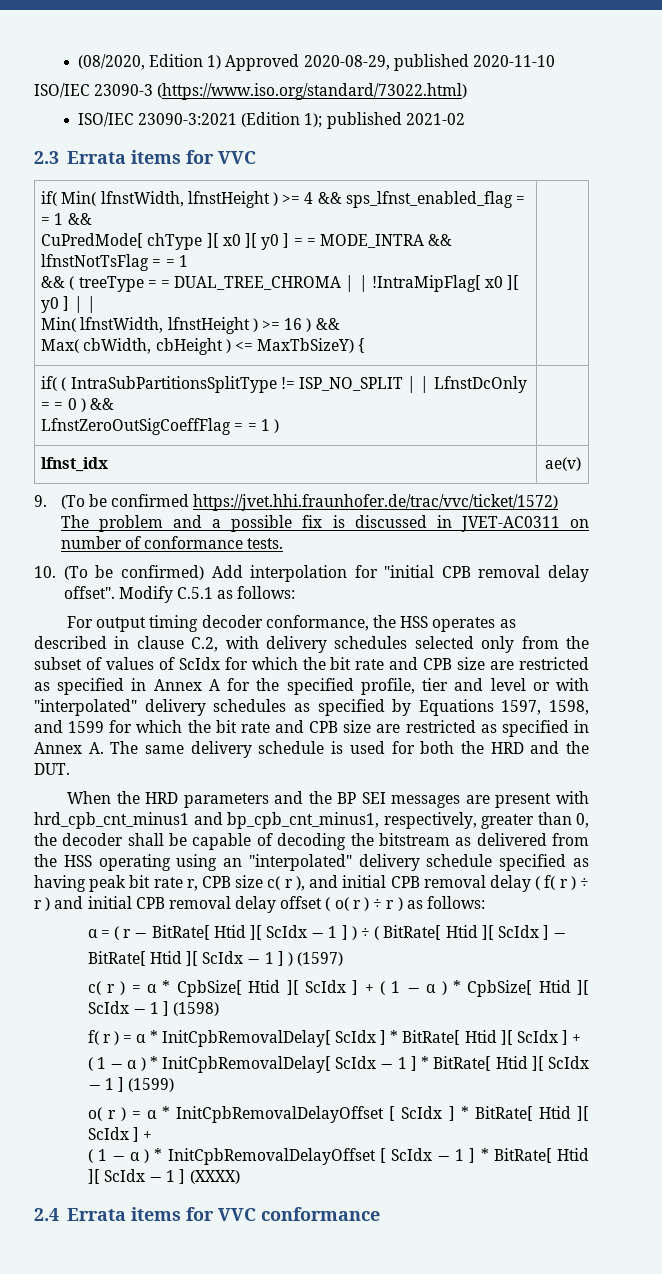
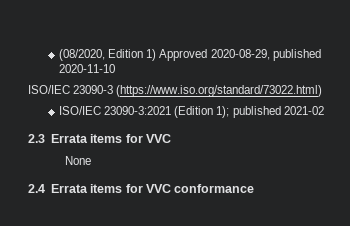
[41,191,525,208] [41,213,92,225] [41,233,453,250] [41,254,188,271] [41,275,520,292] [41,296,96,313] [41,317,340,334] [41,338,366,355] [41,376,527,393] [41,398,114,412] [41,418,279,435] [41,457,109,472] [544,457,581,471] [34,494,559,511] [60,515,589,532] [60,536,284,549] [34,565,589,582] [63,586,296,603] [67,615,516,632] [34,636,589,653] [34,657,590,670] [34,678,589,695] [34,699,589,716] [34,720,590,737] [34,741,589,758] [34,763,70,775] [67,791,590,808] [34,812,589,829] [34,833,589,850] [34,854,589,871] [34,875,590,892] [34,896,485,913] [87,925,567,940] [87,951,344,966] [87,980,589,997] [87,1001,220,1016] [87,1030,582,1047] [87,1056,589,1073] [87,1077,175,1092] [87,1106,589,1123] [87,1127,152,1142] [87,1148,589,1165] [87,1169,240,1184] // if( Min( lfnstWidth, lfnstHeight ) >= 4 && sps_lfnst_enabled_flag = = 1 && // CuPredMode[ chType ][ x0 ][ y0 ] = = MODE_INTRA && lfnstNotTsFlag = = 1 // && ( treeType = = DUAL_TREE_CHROMA | | !IntraMipFlag[ x0 ][ y0 ] | | // Min( lfnstWidth, lfnstHeight ) >= 16 ) && // Max( cbWidth, cbHeight ) <= MaxTbSizeY) { | // if( ( IntraSubPartitionsSplitType != ISP_NO_SPLIT | | LfnstDcOnly = = 0 ) && // LfnstZeroOutSigCoeffFlag = = 1 ) | // lfnst_idx | ae(v) // 9. (To be confirmed https://jvet.hhi.fraunhofer.de/trac/vvc/ticket/1572) The problem and a possible fix is discussed in JVET-AC0311 on number of conformance tests. // 10. (To be confirmed) Add interpolation for "initial CPB removal delay offset". Modify C.5.1 as follows: // For output timing decoder conformance, the HSS operates as described in clause C.2, with delivery schedules selected only from the subset of values of ScIdx for which the bit rate and CPB size are restricted as specified in Annex A for the specified profile, tier and level or with "interpolated" delivery schedules as specified by Equations 1597, 1598, and 1599 for which the bit rate and CPB size are restricted as specified in Annex A. The same delivery schedule is used for both the HRD and the DUT. // When the HRD parameters and the BP SEI messages are present with hrd_cpb_cnt_minus1 and bp_cpb_cnt_minus1, respectively, greater than 0, the decoder shall be capable of decoding the bitstream as delivered from the HSS operating using an "interpolated" delivery schedule specified as having peak bit rate r, CPB size c( r ), and initial CPB removal delay ( f( r ) ÷ r ) and initial CPB removal delay offset ( o( r ) ÷ r ) as follows: // α = ( r − BitRate[ Htid ][ ScIdx − 1 ] ) ÷ ( BitRate[ Htid ][ ScIdx ] − // BitRate[ Htid ][ ScIdx − 1 ] ) (1597) // c( r ) = α * CpbSize[ Htid ][ ScIdx ] + ( 1 − α ) * CpbSize[ Htid ][ ScIdx − 1 ] (1598) // f( r ) = α * InitCpbRemovalDelay[ ScIdx ] * BitRate[ Htid ][ ScIdx ] + // ( 1 − α ) * InitCpbRemovalDelay[ ScIdx − 1 ] * BitRate[ Htid ][ ScIdx − 1 ] (1599) // o( r ) = α * InitCpbRemovalDelayOffset [ ScIdx ] * BitRate[ Htid ][ ScIdx ] + // ( 1 − α ) * InitCpbRemovalDelayOffset [ ScIdx − 1 ] * BitRate[ Htid ][ ScIdx − 1 ] (XXXX) -> [64,156,91,165] // None

